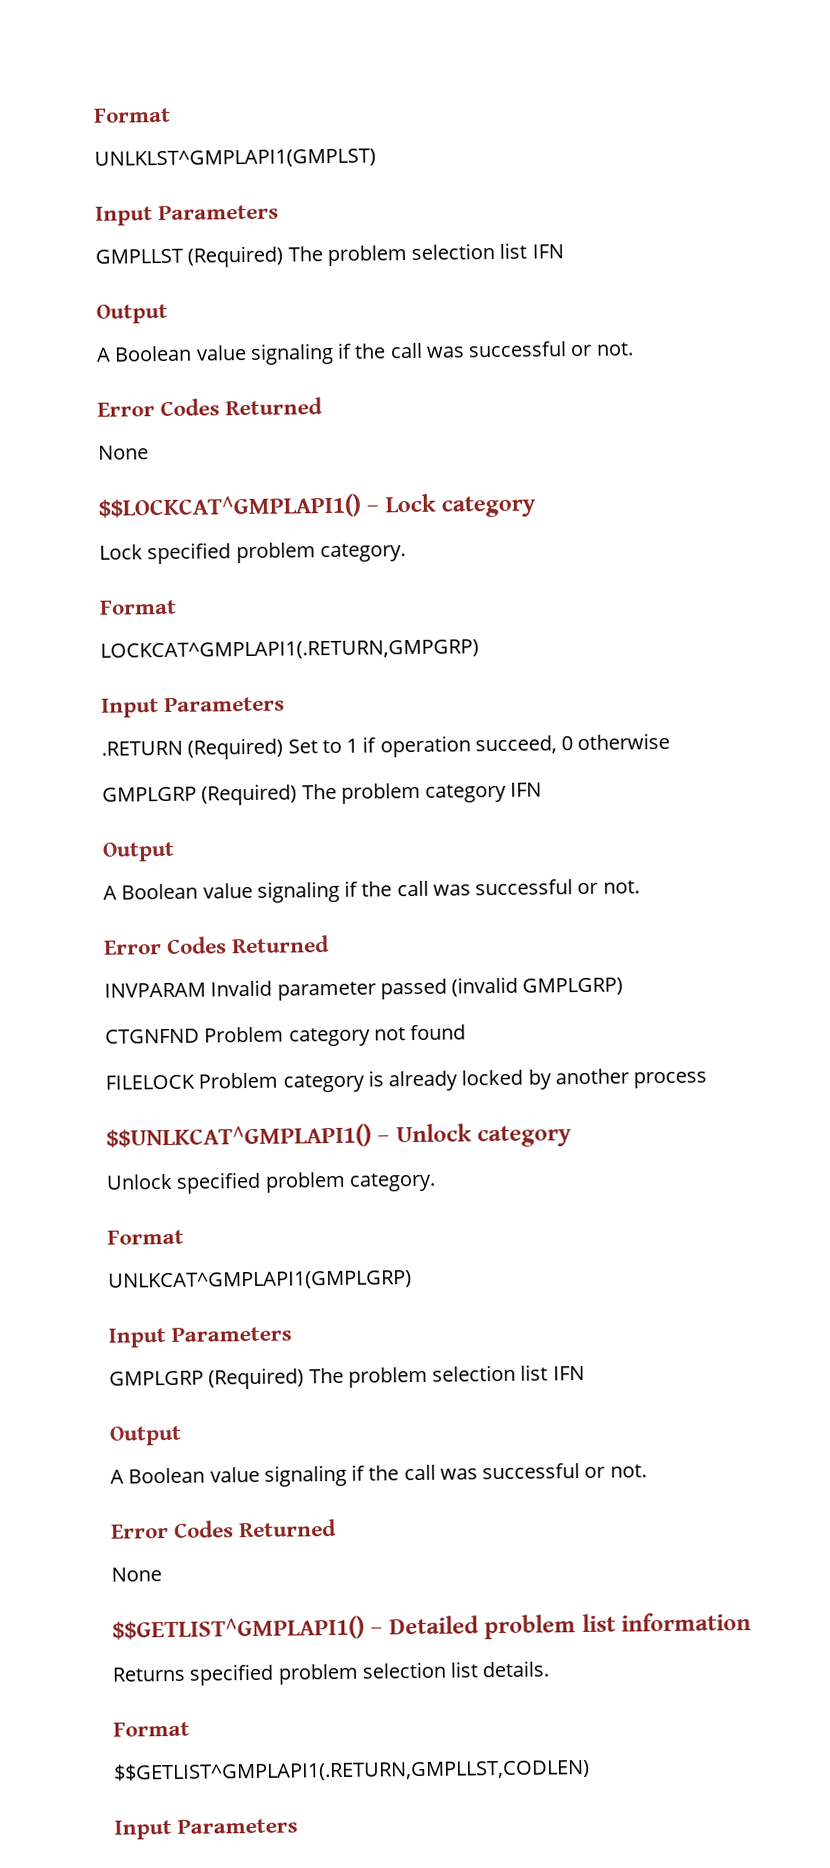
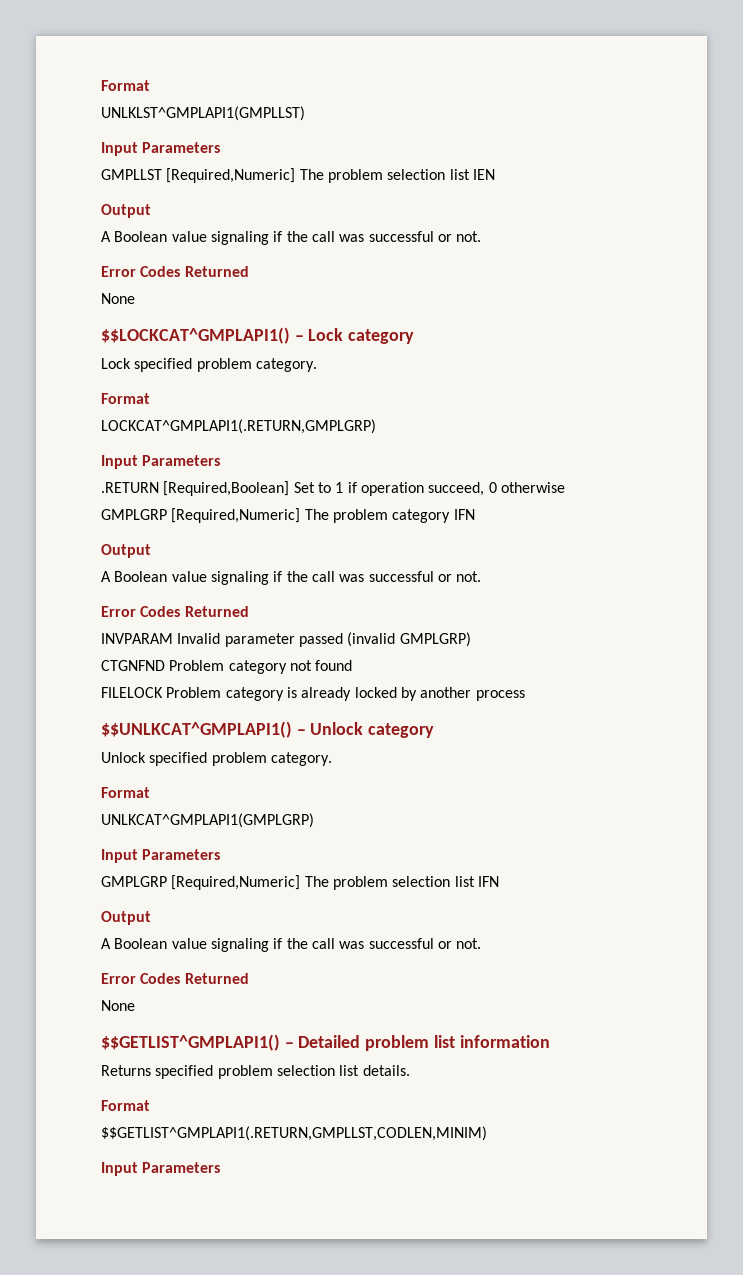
[94,107,171,123] [94,148,376,169] Format // UNLKLST^GMPLAPI1(GMPLST) -> [101,80,150,91] [101,106,305,121] Format // UNLKLST^GMPLAPI1(GMPLLST)
[187,242,564,268] (Required) The problem selection list IFN -> [166,168,495,183] [Required,Numeric] The problem selection list IEN
[100,639,479,661] LOCKCAT^GMPLAPI1(.RETURN,GMPGRP) -> [101,419,376,434] LOCKCAT^GMPLAPI1(.RETURN,GMPLGRP)
[187,737,284,760] (Required) -> [163,481,290,496] [Required,Boolean]
[201,783,298,806] (Required) -> [171,508,301,523] [Required,Numeric]
[208,1367,305,1390] (Required) -> [171,875,301,890] [Required,Numeric]
[113,1758,590,1783] $$GETLIST^GMPLAPI1(.RETURN,GMPLLST,CODLEN) -> [101,1126,487,1141] $$GETLIST^GMPLAPI1(.RETURN,GMPLLST,CODLEN,MINIM)

